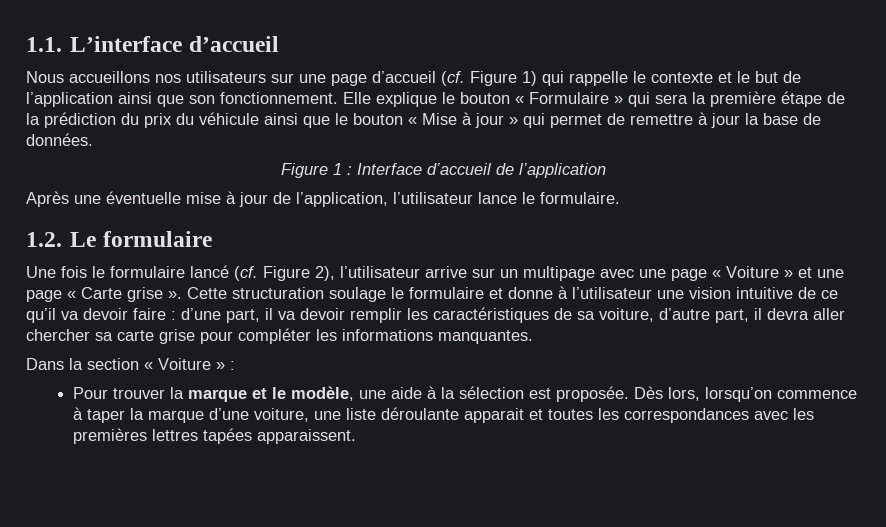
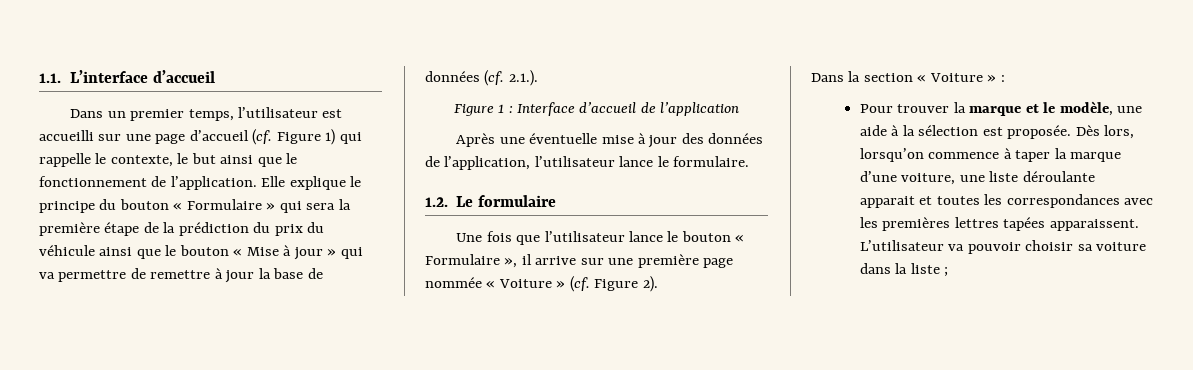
[26,71,266,83] Nous accueillons nos utilisateurs -> [70,107,343,121] [39,130,94,141] Dans un premier temps, l’utilisateur est accueilli
[651,71,801,83] [26,92,338,107] contexte et le but de l’application ainsi que son fonctionnement. -> [110,153,298,167] [39,176,257,190] contexte, le but ainsi que le fonctionnement de l’application.
(455, 98) none -> [39,199,117,213] principe du
[550,114,602,128] permet -> [39,270,127,282] va permettre
[26,133,93,146] données. -> [425,70,538,86] données (cf. 2.1.).
(268, 199) none -> [681,133,764,144] des données
[92,265,844,281] [26,286,838,302] [26,307,845,323] [26,328,533,344] le formulaire lancé (cf. Figure 2), l’utilisateur arrive sur un multipage avec une page « Voiture » et une page « Carte grise ». Cette structuration soulage le formulaire et donne à l’utilisateur une vision intuitive de ce qu’il va devoir faire : d’une part, il va devoir remplir les caractéristiques de sa voiture, d’autre part, il devra aller chercher sa carte grise pour compléter les informations manquantes. -> [516,231,745,245] [425,254,734,268] [425,276,658,292] que l’utilisateur lance le bouton « Formulaire », il arrive sur une première page nommée « Voiture » (cf. Figure 2).
(356, 436) none -> [859,240,1147,254] [859,263,949,277] L’utilisateur va pouvoir choisir sa voiture dans la liste ;

